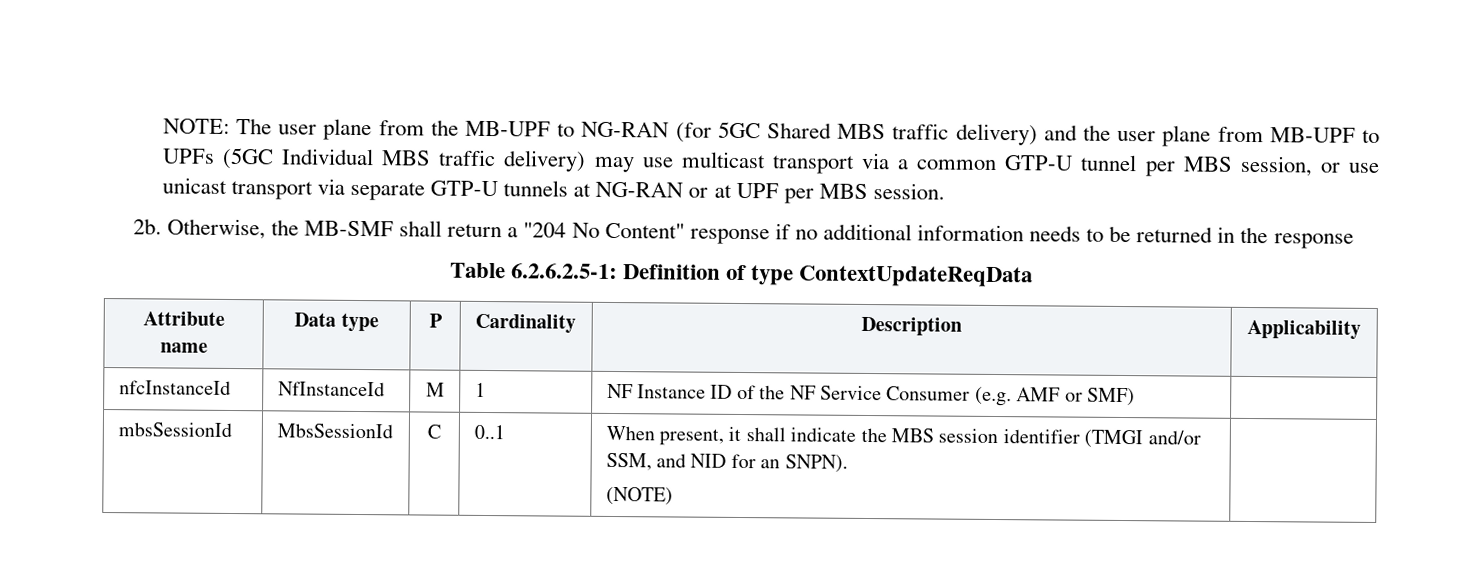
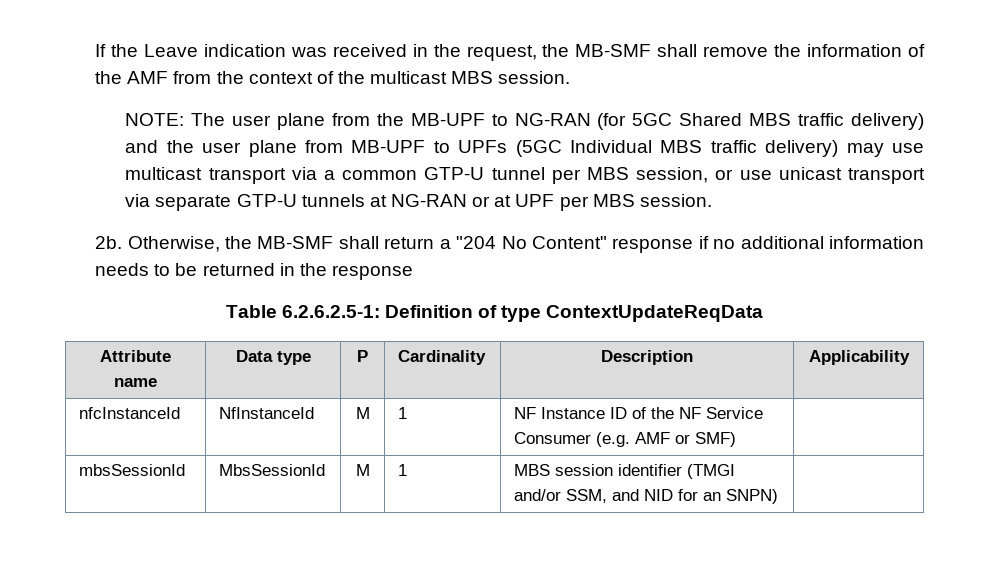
(162, 126) none -> [95,44,926,61] [95,71,571,84] If the Leave indication was received in the request, the MB-SMF shall remove the information of the AMF from the context of the multicast MBS session. //
[427,424,441,439] [473,424,505,440] [605,425,887,446] C | 0..1 | When present, it shall indicate the -> [355,464,370,476] [398,464,408,476] M | 1 |
[784,454,848,473] [605,486,673,506] SNPN). // (NOTE) -> [726,489,779,504] SNPN)

